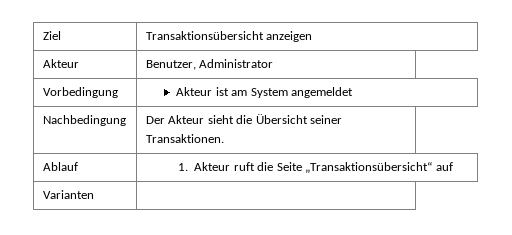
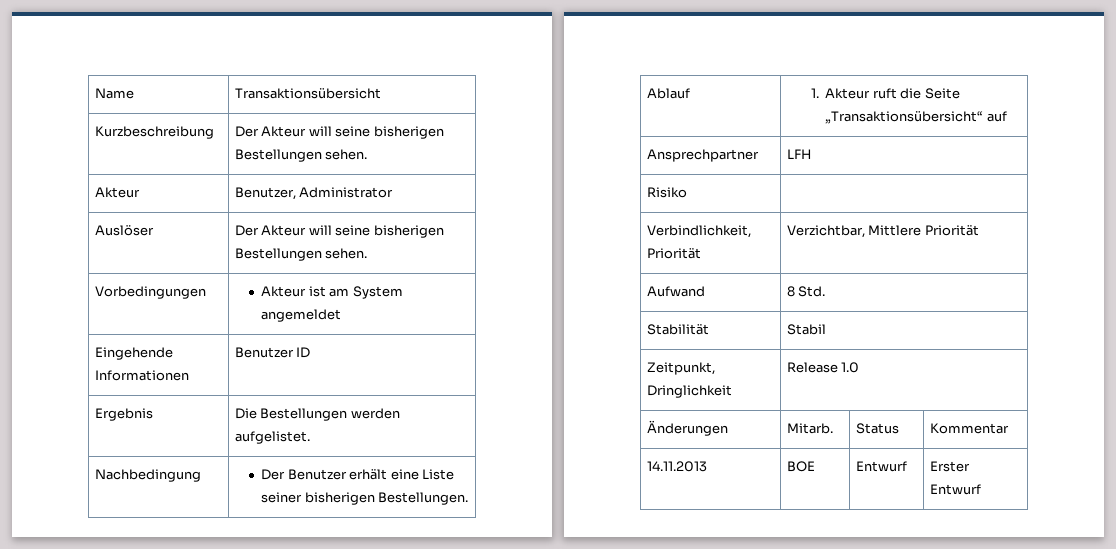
[42,31,61,40] Ziel -> [94,88,134,99] Name
[266,31,313,42] [42,59,79,68] [145,59,274,70] [42,87,118,98] anzeigen // Akteur | Benutzer, Administrator // Vorbedingung -> [94,126,214,139] [234,126,444,139] [234,149,368,162] [94,187,140,198] [234,187,394,200] [94,225,154,236] [234,225,444,238] [234,248,368,261] [94,286,206,299] // Kurzbeschreibung | Der Akteur will seine bisherigen Bestellungen sehen. // Akteur | Benutzer, Administrator // Auslöser | Der Akteur will seine bisherigen Bestellungen sehen. // Vorbedingungen
[42,115,126,126] [145,114,343,124] [145,134,224,143] Nachbedingung | Der Akteur sieht die Übersicht seiner Transaktionen. -> [94,347,173,360] [94,370,189,381] [234,347,311,358] [94,408,153,421] [234,408,400,421] [234,431,310,444] [94,469,201,482] [261,469,455,480] [261,492,469,505] Eingehende Informationen | Benutzer ID // Ergebnis | Die Bestellungen werden aufgelistet. // Nachbedingung | Der Benutzer erhält eine Liste seiner bisherigen Bestellungen.
[42,190,94,199] Varianten | -> [646,149,759,162] [786,149,811,159] [646,187,687,198] [646,225,751,238] [646,248,701,259] [786,225,979,238] [646,286,705,297] [786,286,826,297] [646,324,709,335] [786,324,826,335] [646,362,715,375] [646,385,732,398] [786,362,860,373] [646,420,728,436] [786,423,833,434] [855,423,899,434] [929,423,1009,434] [646,461,707,472] [786,461,815,472] [855,461,907,472] [929,461,970,472] [929,484,981,495] Ansprechpartner | LFH // Risiko | // Verbindlichkeit, Priorität | Verzichtbar, Mittlere Priorität // Aufwand | 8 Std. // Stabilität | Stabil // Zeitpunkt, Dringlichkeit | Release 1.0 // Änderungen | Mitarb. | Status | Kommentar // 14.11.2013 | BOE | Entwurf | Erster Entwurf

